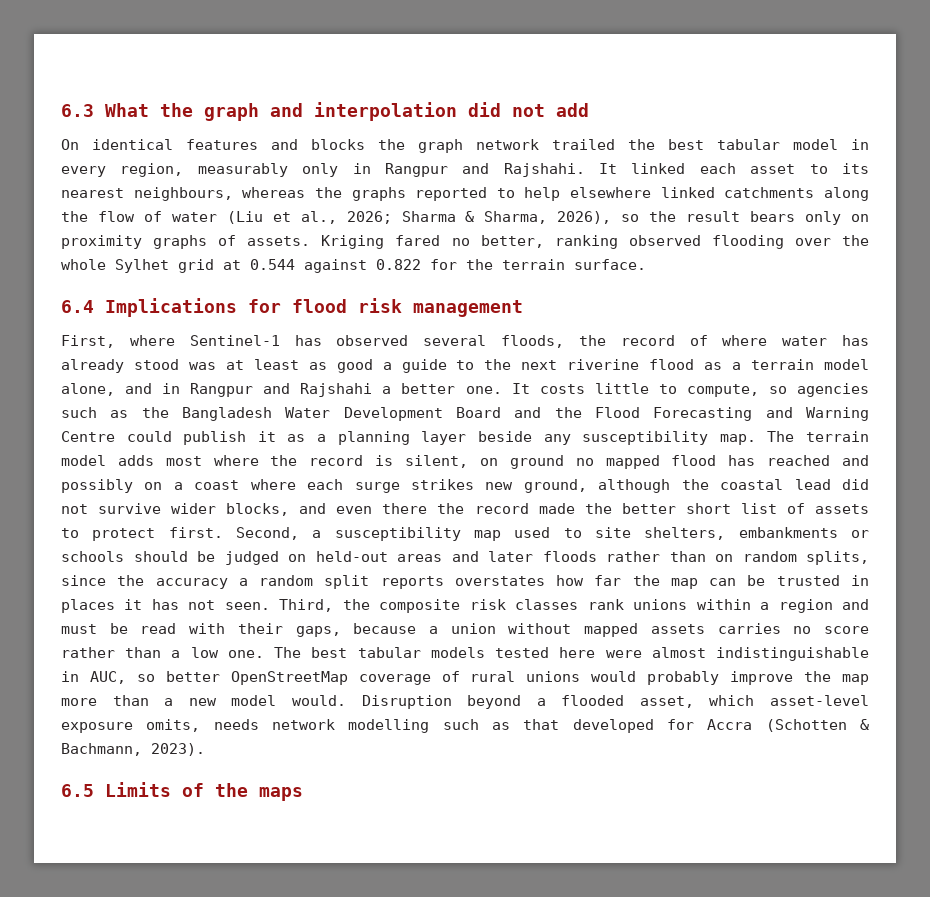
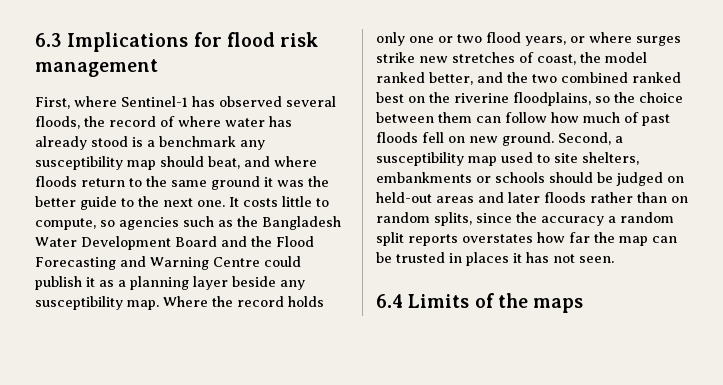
[105,102,589,121] [61,139,869,153] [61,163,869,177] [61,187,869,201] [61,211,870,225] [61,235,869,249] [61,259,646,273] [61,300,94,313] What the graph and interpolation did not add // On identical features and blocks the graph network trailed the best tabular model in every region, measurably only in Rangpur and Rajshahi. It linked each asset to its nearest neighbours, whereas the graphs reported to help elsewhere linked catchments along the flow of water (Liu et al., 2026; Sharma & Sharma, 2026), so the result bears only on proximity graphs of assets. Kriging fared no better, ranking observed flooding over the whole Sylhet grid at 0.544 against 0.822 for the terrain surface. // 6.4 -> (62, 40) none
[188,359,870,373] [61,383,456,397] was at least as good a guide to the next riverine flood as a terrain model alone, and in Rangpur and Rajshahi a better -> [132,136,265,150] [35,156,317,170] [35,176,329,190] [35,196,193,210] is a benchmark any susceptibility map should beat, and where floods return to the same ground it was the better guide to the next
[767,431,870,442] [61,455,870,469] [61,479,870,493] [61,503,870,516] [61,527,223,541] The terrain model adds most where the record is silent, on ground no mapped flood has reached and possibly on a coast where each surge strikes new ground, although the coastal lead did not survive wider blocks, and even there the record made the better short list of assets to protect first. -> [163,296,324,307] [376,32,681,46] [376,52,647,65] [376,72,681,85] [376,92,683,106] [376,112,670,126] [376,132,554,146] Where the record holds only one or two flood years, or where surges strike new stretches of coast, the model ranked better, and the two combined ranked best on the riverine floodplains, so the choice between them can follow how much of past floods fell on new ground.
[279,599,870,613] [61,623,869,637] [61,647,870,661] [61,671,869,685] [61,695,870,709] [61,719,869,733] [61,743,205,756] [61,784,94,797] Third, the composite risk classes rank unions within a region and must be read with their gaps, because a union without mapped assets carries no score rather than a low one. The best tabular models tested here were almost indistinguishable in AUC, so better OpenStreetMap coverage of rural unions would probably improve the map more than a new model would. Disruption beyond a flooded asset, which asset-level exposure omits, needs network modelling such as that developed for Accra (Schotten & Bachmann, 2023). // 6.5 -> [376,294,403,308] // 6.4

